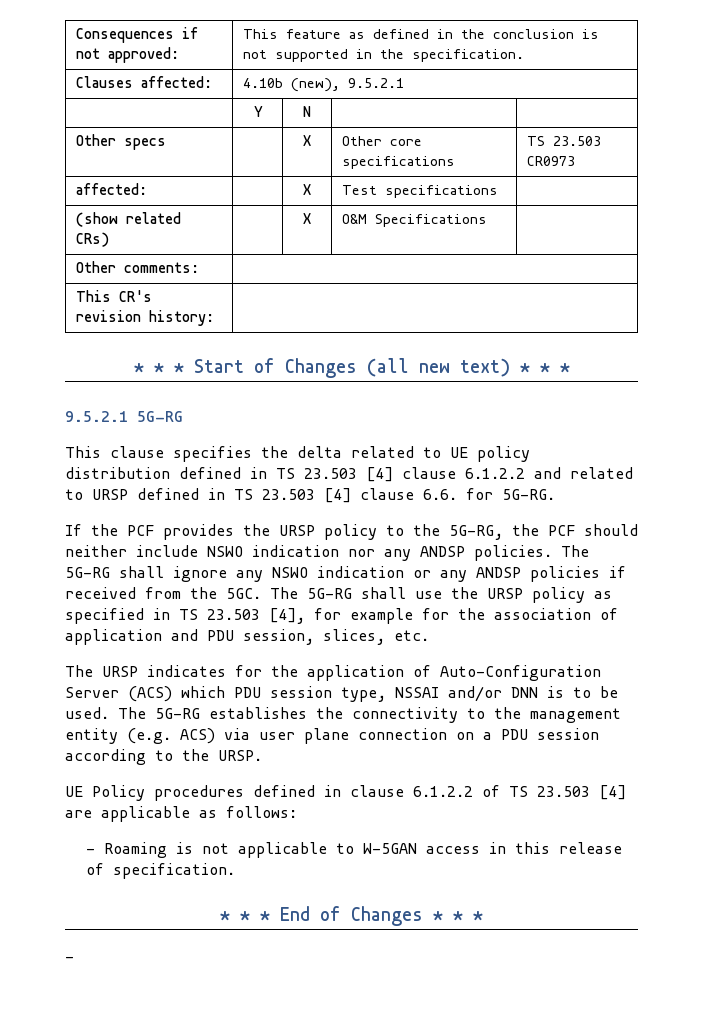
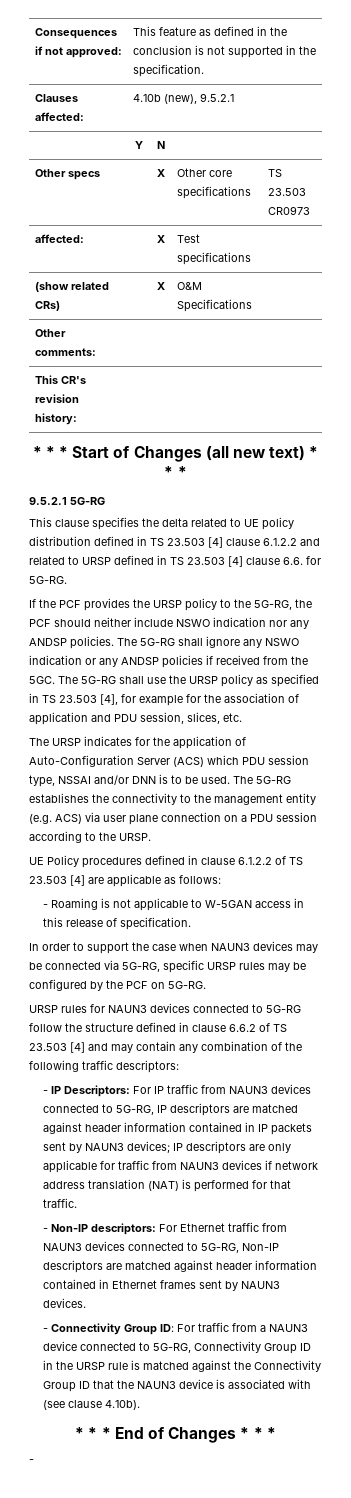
(235, 871) none -> [29,941,318,954] [29,960,306,973] [29,979,206,991] [29,1003,301,1013] [29,1022,287,1032] [29,1041,302,1053] [29,1060,179,1073] [42,1084,311,1097] [42,1103,298,1116] [42,1122,312,1135] [42,1141,291,1154] [42,1160,318,1173] [42,1179,291,1192] [42,1198,77,1208] [42,1222,287,1235] [42,1241,279,1253] [42,1260,317,1273] [42,1279,280,1291] [42,1298,86,1308] [42,1322,308,1335] [42,1341,311,1354] [42,1360,321,1372] [42,1379,311,1392] [42,1400,140,1410] // In order to support the case when NAUN3 devices may be connected via 5G-RG, specific URSP rules may be configured by the PCF on 5G-RG. // URSP rules for NAUN3 devices connected to 5G-RG follow the structure defined in clause 6.6.2 of TS 23.503 [4] and may contain any combination of the following traffic descriptors: // - IP Descriptors: For IP traffic from NAUN3 devices connected to 5G-RG, IP descriptors are matched against header information contained in IP packets sent by NAUN3 devices; IP descriptors are only applicable for traffic from NAUN3 devices if network address translation (NAT) is performed for that traffic. // - Non-IP descriptors: For Ethernet traffic from NAUN3 devices connected to 5G-RG, Non-IP descriptors are matched against header information contained in Ethernet frames sent by NAUN3 devices. // - Connectivity Group ID: For traffic from a NAUN3 device connected to 5G-RG, Connectivity Group ID in the URSP rule is matched against the Connectivity Group ID that the NAUN3 device is associated with (see clause 4.10b).

